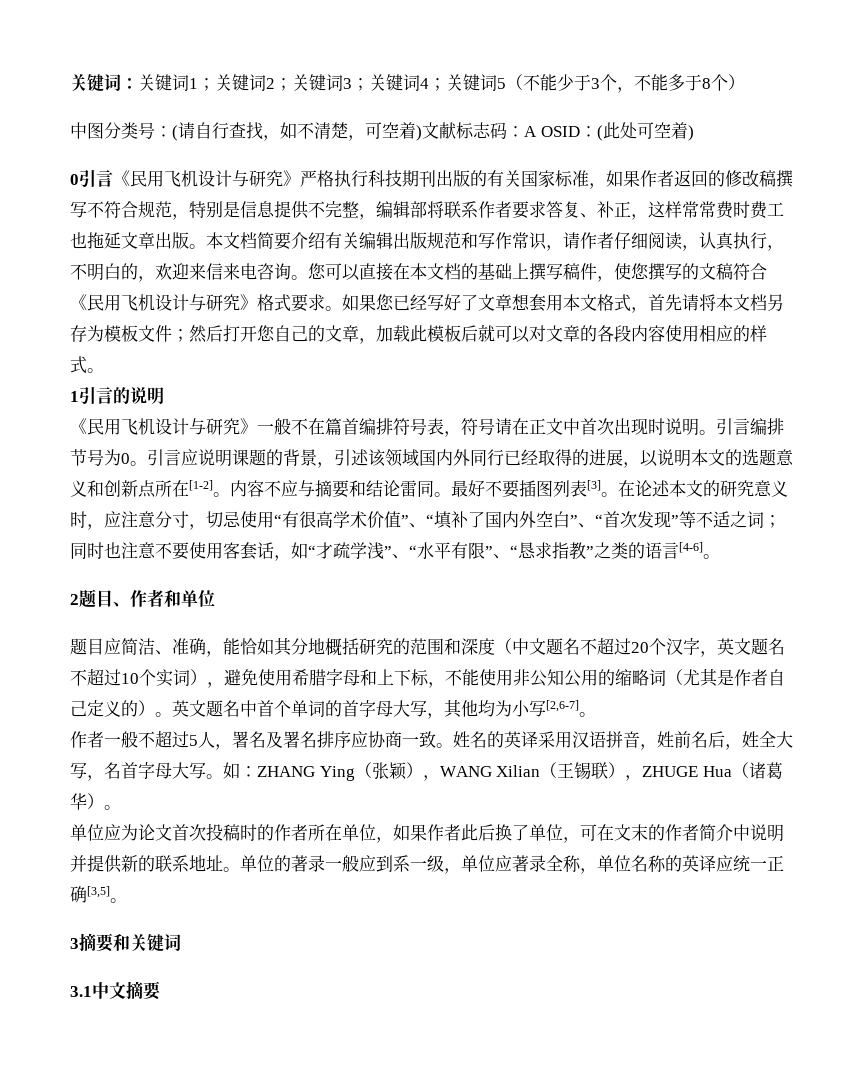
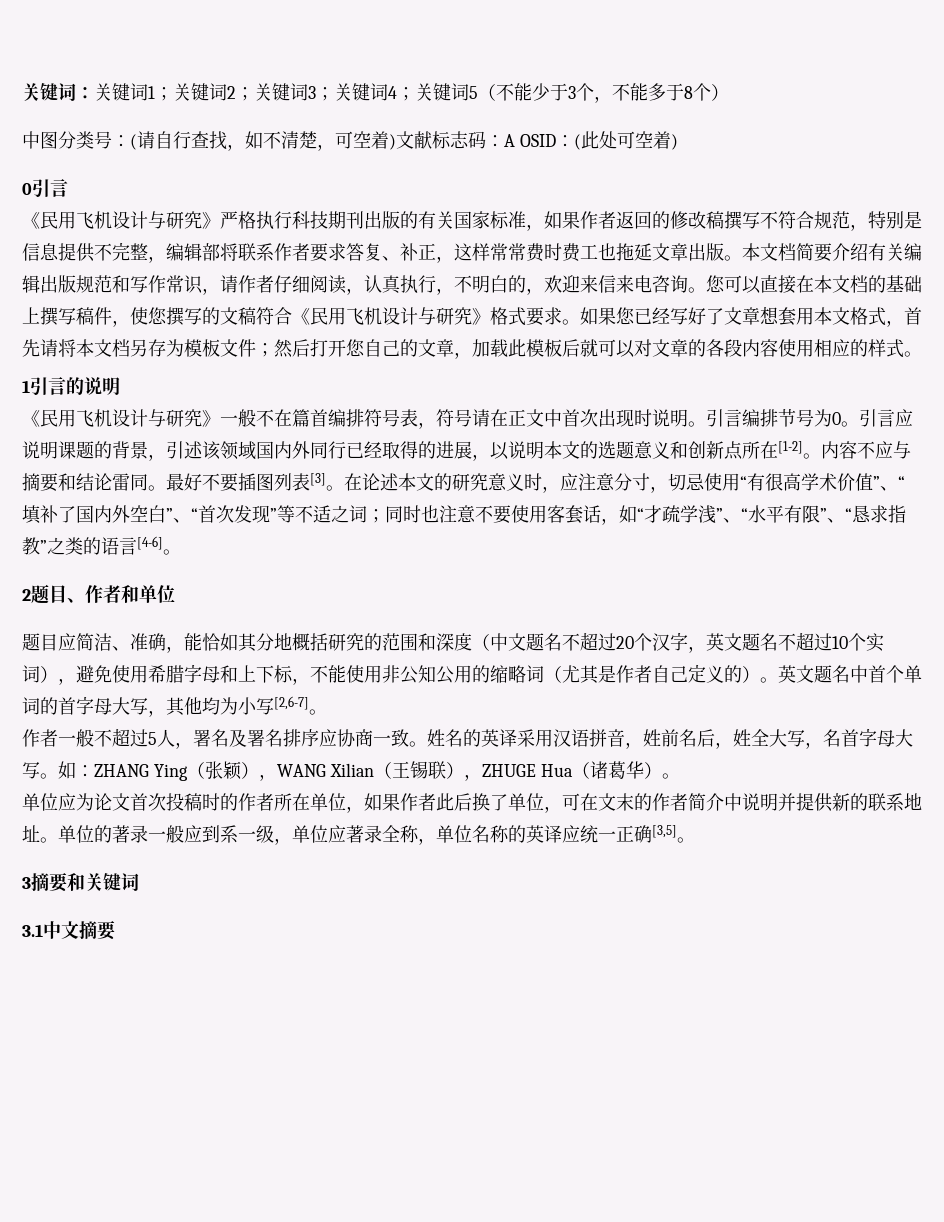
(113, 178) none -> (68, 188) //

